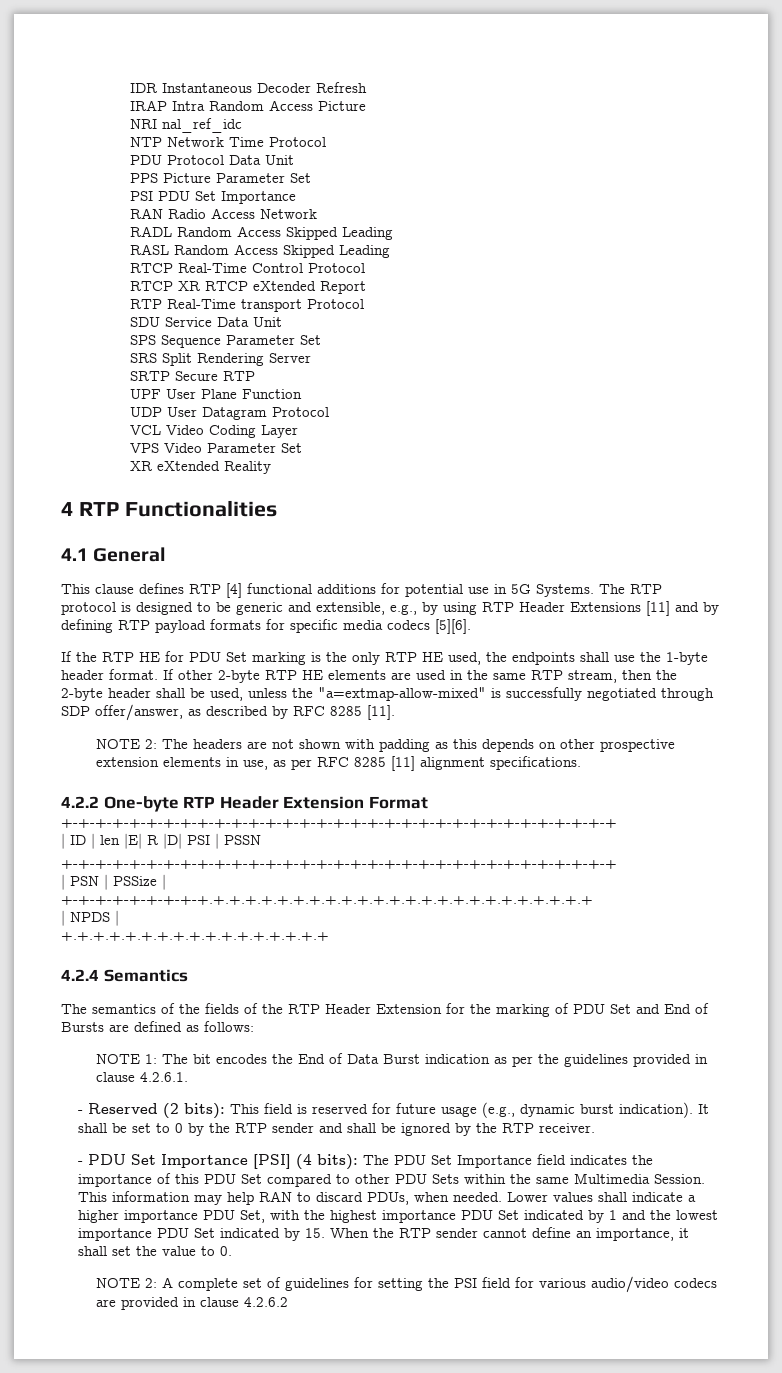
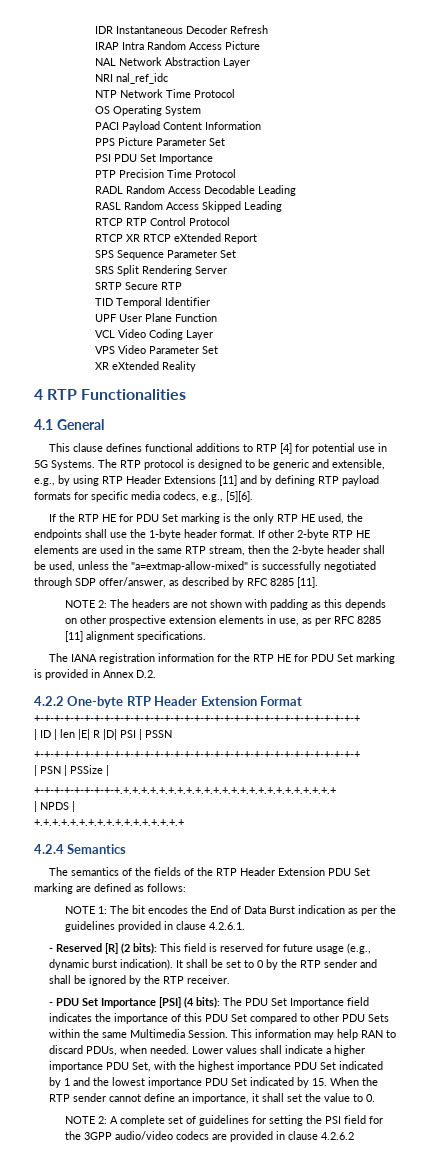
(367, 106) none -> [95,57,251,68] // NAL Network Abstraction Layer
[130,155,295,165] PDU Protocol Data Unit -> [95,105,202,116] [95,121,262,132] OS Operating System // PACI Payload Content Information
[130,208,318,219] RAN Radio Access Network -> [95,169,237,178] PTP Precision Time Protocol
[286,227,339,240] Skipped -> [204,185,256,194] Decodable
[178,263,248,273] Real-Time -> [126,218,148,226] RTP
[130,299,365,312] [130,317,283,327] // RTP Real-Time transport Protocol // SDU Service Data Unit -> (258, 239) none
(256, 376) none -> [95,297,211,308] // TID Temporal Identifier
[130,407,330,420] // UDP User Datagram Protocol -> (218, 317) none
[189,583,376,598] RTP [4] functional additions -> [144,443,292,454] functional additions to RTP [4]
[387,620,430,630] codecs -> [163,491,223,502] codecs, e.g.,
(581, 763) none -> [48,653,395,664] [34,669,156,680] // The IANA registration information for the RTP HE for PDU Set marking is provided in Annex D.2.
[446,1003,709,1017] [61,1022,104,1032] for the marking of PDU Set and End of Bursts -> [327,868,370,876] [34,883,73,894] PDU Set marking
(159, 1108) none -> [105,943,119,954] [R]
[538,1278,586,1288] various -> [64,1131,112,1140] the 3GPP

